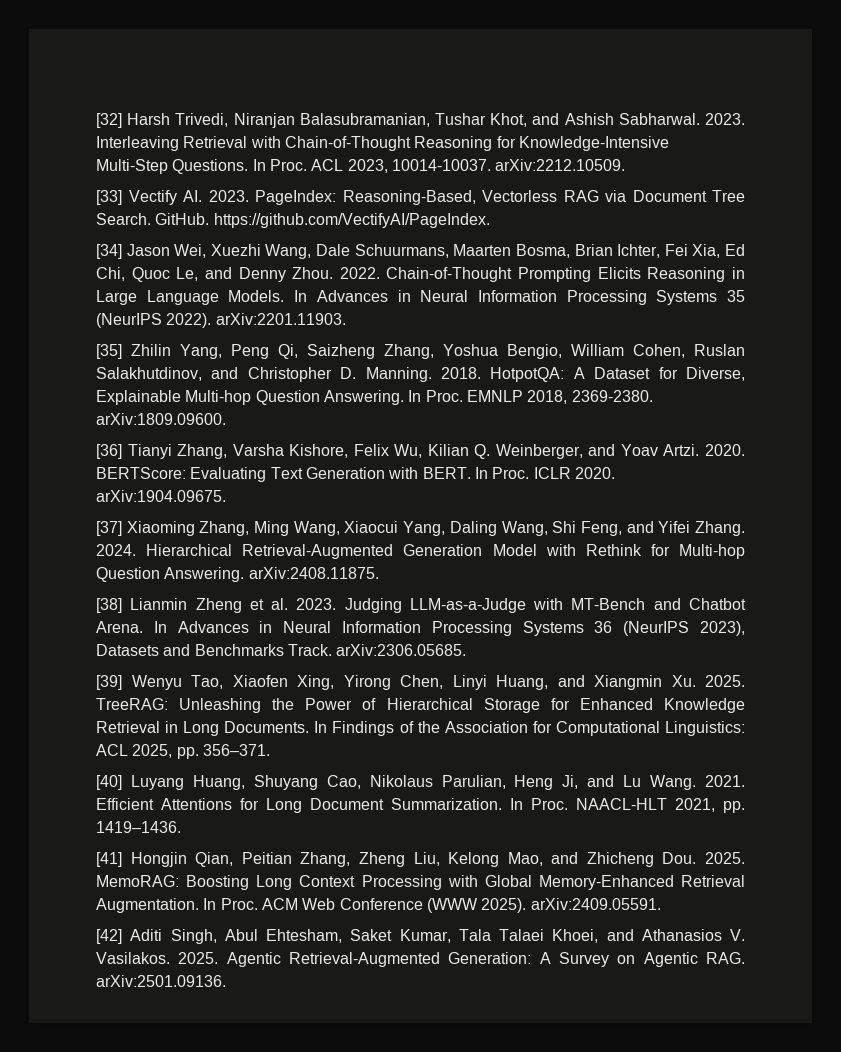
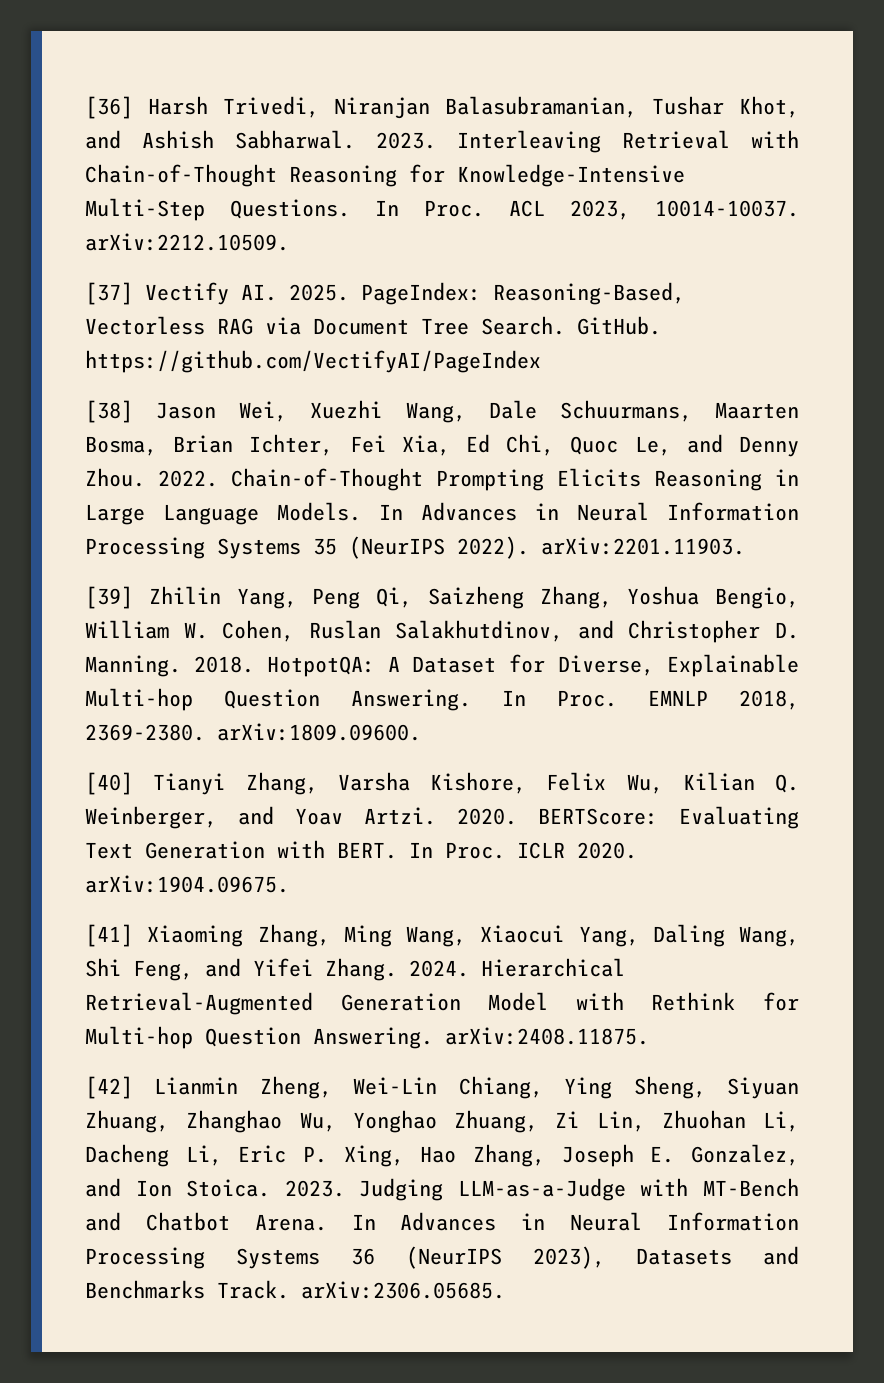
[96,113,122,128] [32] -> [85,96,133,119] [36]
[96,190,122,205] [33] -> [85,282,133,305] [37]
[208,190,249,202] 2023. -> [289,284,349,301] 2025.
[213,213,490,228] [96,244,122,259] https://github.com/VectifyAI/PageIndex. // [34] -> [85,350,541,373] [85,400,133,423] https://github.com/VectifyAI/PageIndex // [38]
[96,344,122,359] [35] -> [85,586,133,609] [39]
(624, 350) none -> [183,622,208,639] W.
[96,444,122,459] [36] -> [85,772,133,795] [40]
[96,521,122,536] [37] -> [85,924,133,947] [41]
[96,598,289,613] [38] Lianmin Zheng et al. -> [85,1076,800,1099] [85,1110,799,1133] [85,1144,799,1167] [85,1178,271,1197] [42] Lianmin Zheng, Wei-Lin Chiang, Ying Sheng, Siyuan Zhuang, Zhanghao Wu, Yonghao Zhuang, Zi Lin, Zhuohan Li, Dacheng Li, Eric P. Xing, Hao Zhang, Joseph E. Gonzalez, and Ion Stoica.
[96,675,745,690] [96,698,745,713] [96,721,745,736] [96,744,270,759] [96,775,745,790] [96,798,745,813] [96,821,181,833] [96,852,745,867] [96,875,745,890] [96,898,661,913] [96,929,745,944] [96,952,746,967] [96,975,226,987] // [39] Wenyu Tao, Xiaofen Xing, Yirong Chen, Linyi Huang, and Xiangmin Xu. 2025. TreeRAG: Unleashing the Power of Hierarchical Storage for Enhanced Knowledge Retrieval in Long Documents. In Findings of the Association for Computational Linguistics: ACL 2025, pp. 356–371. // [40] Luyang Huang, Shuyang Cao, Nikolaus Parulian, Heng Ji, and Lu Wang. 2021. Efficient Attentions for Long Document Summarization. In Proc. NAACL-HLT 2021, pp. 1419–1436. // [41] Hongjin Qian, Peitian Zhang, Zheng Liu, Kelong Mao, and Zhicheng Dou. 2025. MemoRAG: Boosting Long Context Processing with Global Memory-Enhanced Retrieval Augmentation. In Proc. ACM Web Conference (WWW 2025). arXiv:2409.05591. // [42] Aditi Singh, Abul Ehtesham, Saket Kumar, Tala Talaei Khoei, and Athanasios V. Vasilakos. 2025. Agentic Retrieval-Augmented Generation: A Survey on Agentic RAG. arXiv:2501.09136. -> (505, 1290) none

